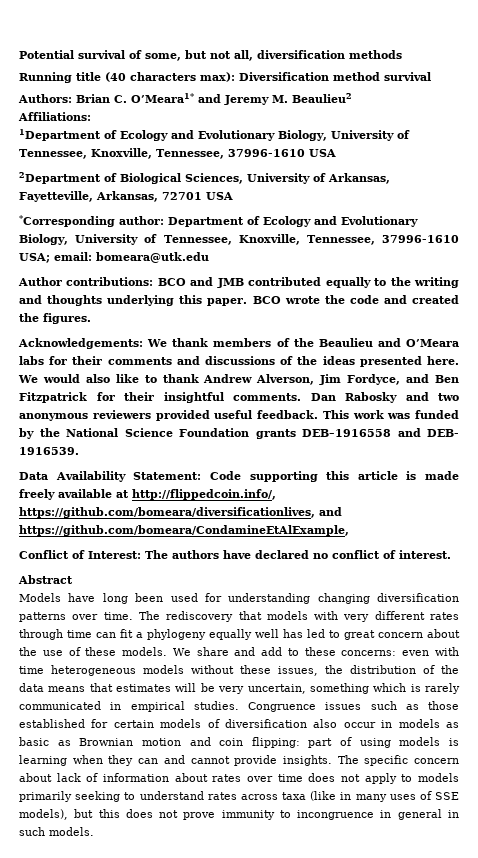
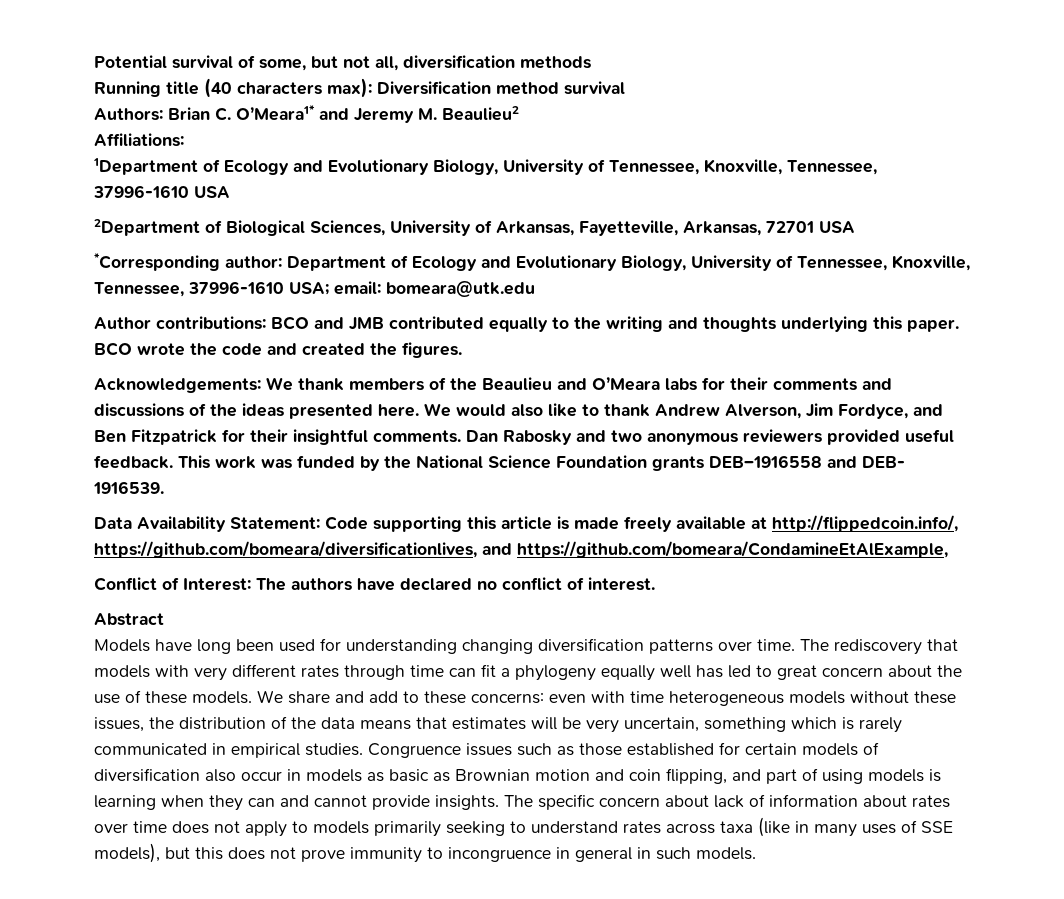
[251,737,300,748] flipping: -> [666,768,761,784] flipping, and

